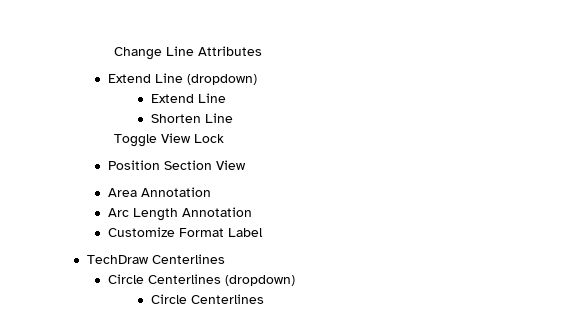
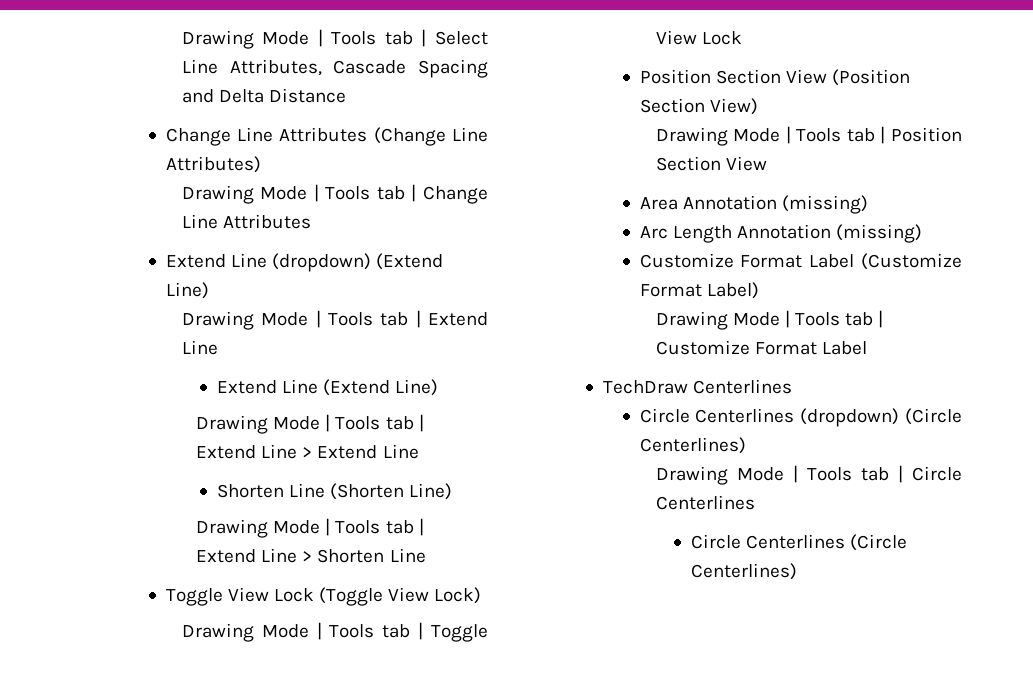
(113, 53) none -> [181,29,489,49] [181,59,488,78] [181,88,347,103] [165,127,488,146] [165,156,261,173] [181,184,417,204] Drawing Mode | Tools tab | Select Line Attributes, Cascade Spacing and Delta Distance // Change Line Attributes (Change Line Attributes) // Drawing Mode | Tools tab |
[150,93,226,103] [150,113,233,123] // Extend Line // Shorten Line // -> [376,253,444,270] [165,282,209,299] [181,310,488,330] [181,340,218,355] [217,379,439,396] [196,414,424,434] [196,444,419,459] [217,483,453,500] [196,518,424,538] [196,548,426,563] [165,587,482,606] [181,622,424,642] (Extend Line) // Drawing Mode | Tools tab | Extend Line // Extend Line (Extend Line) // Drawing Mode | Tools tab | Extend Line > Extend Line // Shorten Line (Shorten Line) // Drawing Mode | Tools tab | Extend Line > Shorten Line // Toggle View Lock (Toggle View Lock) // Drawing Mode | Tools tab |
(246, 165) none -> [832,69,911,86] [639,98,758,115] [655,126,962,146] [655,156,767,171] (Position Section View) // Drawing Mode | Tools tab | Position Section View
(211, 192) none -> [781,195,868,214] (missing)
[107,227,263,237] // Customize Format Label -> [836,224,923,243] [639,253,962,270] [639,282,759,299] [655,310,884,330] [655,340,868,355] (missing) // Customize Format Label (Customize Format Label) // Drawing Mode | Tools tab | Customize Format Label
[150,294,264,304] // Circle Centerlines -> [905,408,962,425] [639,437,746,454] [655,465,962,485] [655,495,755,510] [691,534,908,551] [691,563,797,580] (Circle Centerlines) // Drawing Mode | Tools tab | Circle Centerlines // Circle Centerlines (Circle Centerlines)

